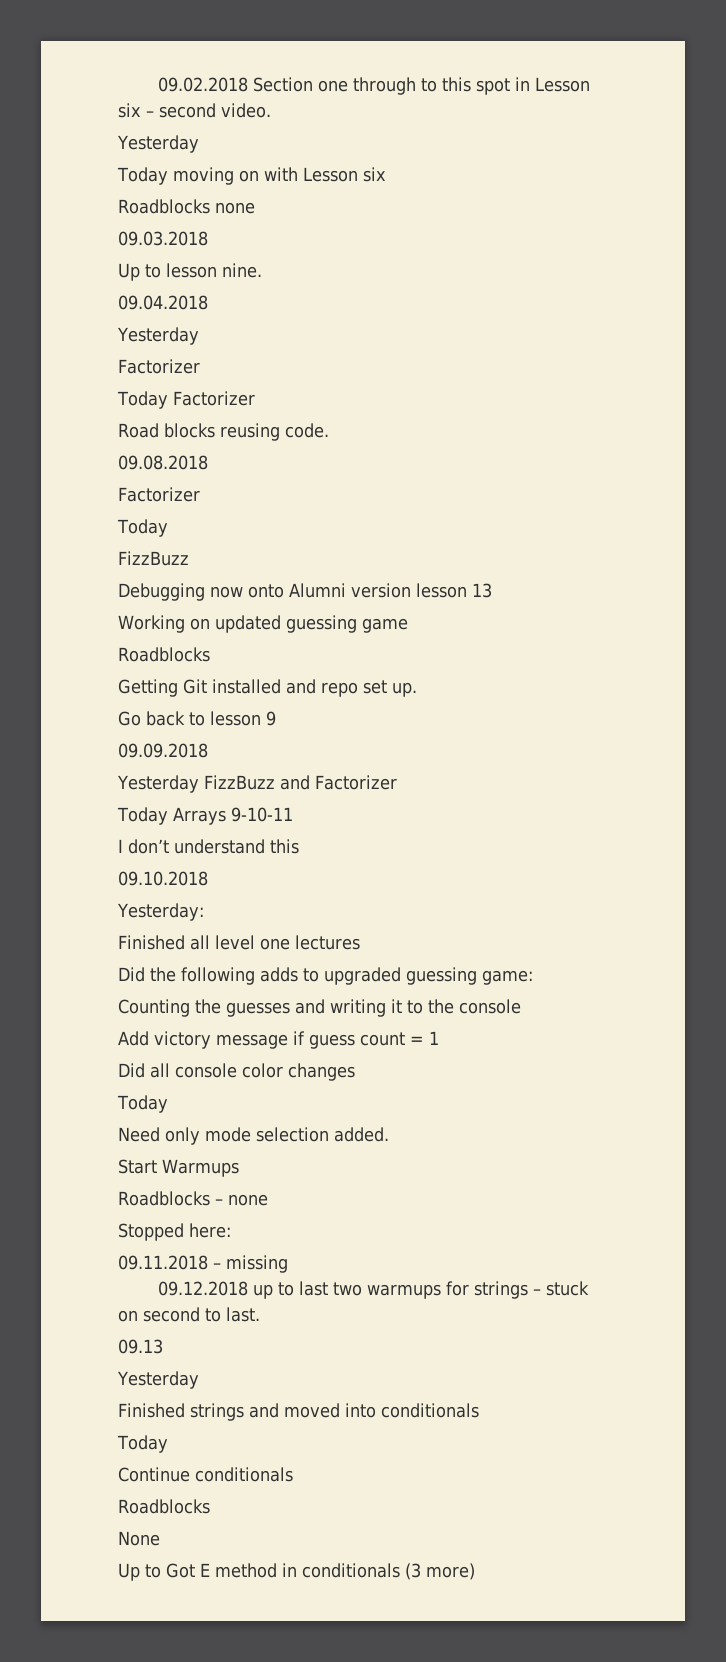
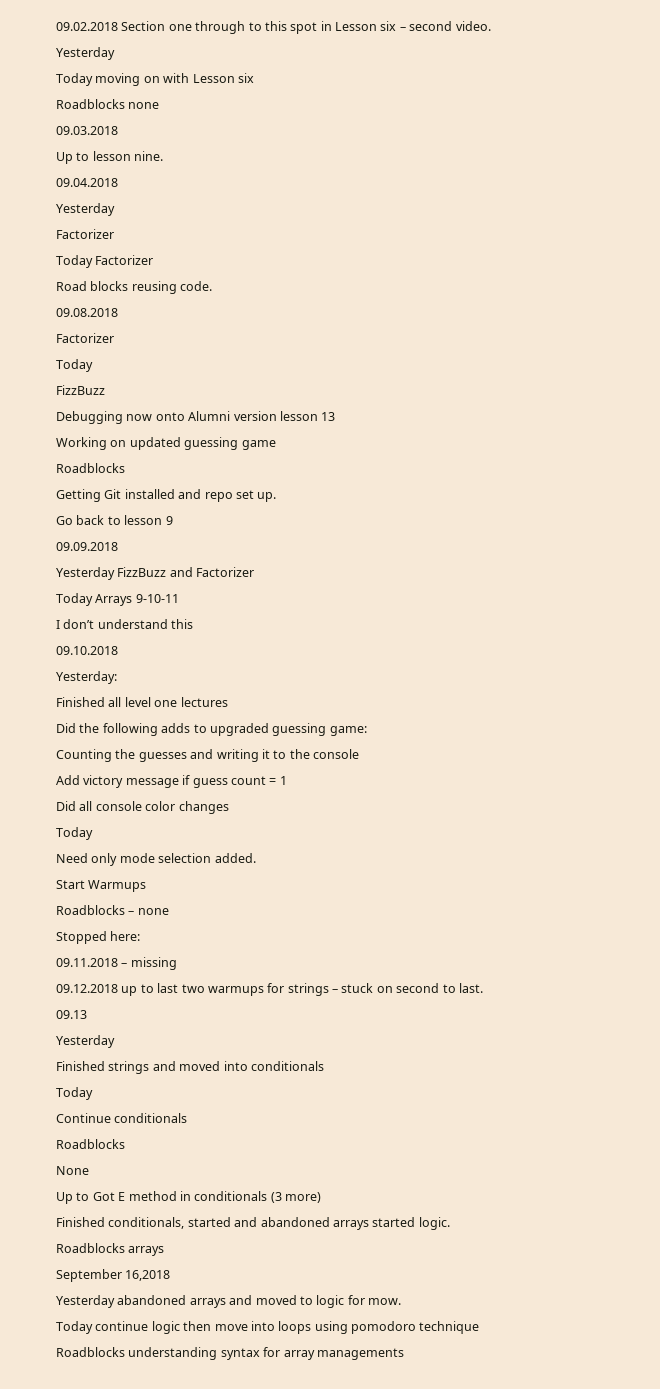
(475, 1571) none -> [56,1217,450,1230] [56,1243,165,1256] [56,1269,171,1282] [56,1295,401,1308] [56,1321,480,1334] [56,1347,404,1360] // Finished conditionals, started and abandoned arrays started logic. // Roadblocks arrays // September 16,2018 // Yesterday abandoned arrays and moved to logic for mow. // Today continue logic then move into loops using pomodoro technique // Roadblocks understanding syntax for array managements

